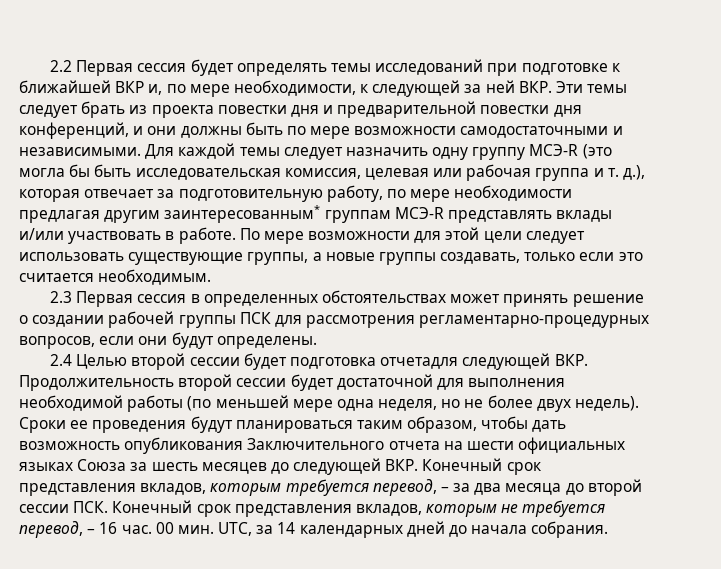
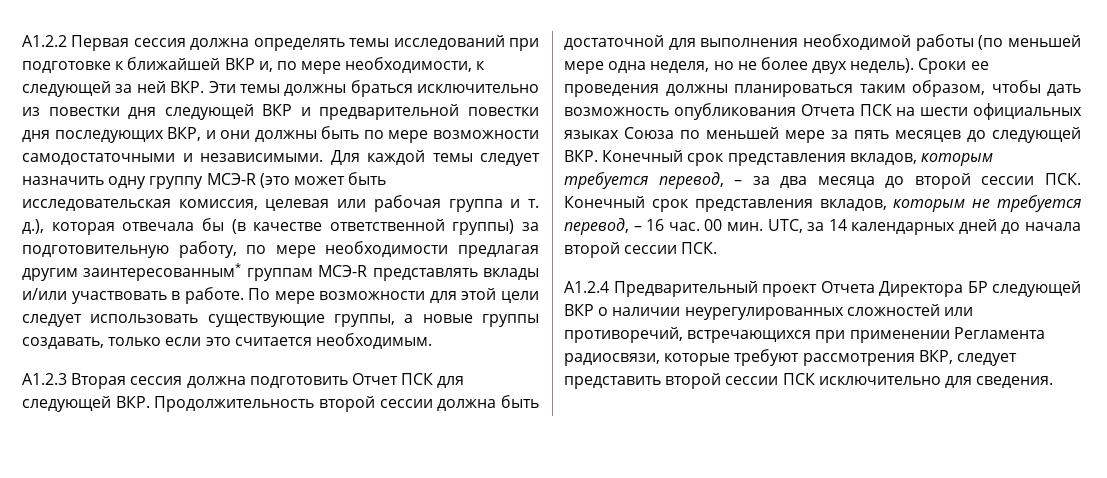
[50,59,234,76] 2.2 Первая сессия будет -> [22,35,250,51] A1.2.2 Первая сессия должна
[19,101,319,118] следует брать из проекта повестки дня -> [284,80,539,97] [22,104,293,120] должны браться исключительно из повестки дня следующей ВКР
[19,122,129,139] конференций, -> [54,127,202,143] последующих ВКР,
[19,164,91,177] могла бы -> [293,176,345,185] может
[84,189,155,198] отвечает -> [122,218,515,235] отвечала бы (в качестве ответственной группы)
[50,290,644,307] [19,311,650,328] [19,332,317,349] [50,353,459,370] 2.3 Первая сессия в определенных обстоятельствах может принять решение о создании рабочей группы ПСК для рассмотрения регламентарно-процедурных вопросов, если они будут определены. // 2.4 Целью второй сессии будет подготовка отчетадля -> [22,373,465,389] A1.2.3 Вторая сессия должна подготовить Отчет ПСК для
[290,374,334,391] будет -> [437,395,540,411] должна быть
[190,416,233,433] будут -> [665,84,728,96] должны
[247,438,440,450] Заключительного отчета -> [800,104,892,116] Отчета ПСК
[130,462,198,471] за шесть -> [680,127,889,143] по меньшей мере за пять
[531,521,609,538] собрания. -> [564,242,718,258] [564,281,1081,297] [564,304,973,320] [564,327,1045,343] [564,349,1017,366] [564,373,1054,389] второй сессии ПСК. // A1.2.4 Предварительный проект Отчета Директора БР следующей ВКР о наличии неурегулированных сложностей или противоречий, встречающихся при применении Регламента радиосвязи, которые требуют рассмотрения ВКР, следует представить второй сессии ПСК исключительно для сведения.

